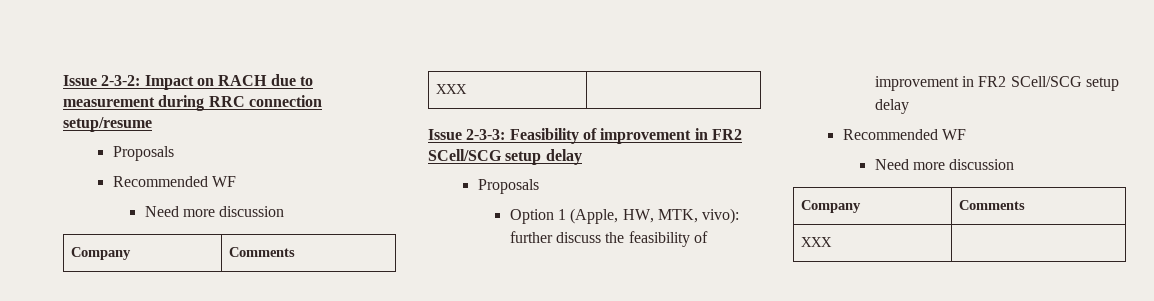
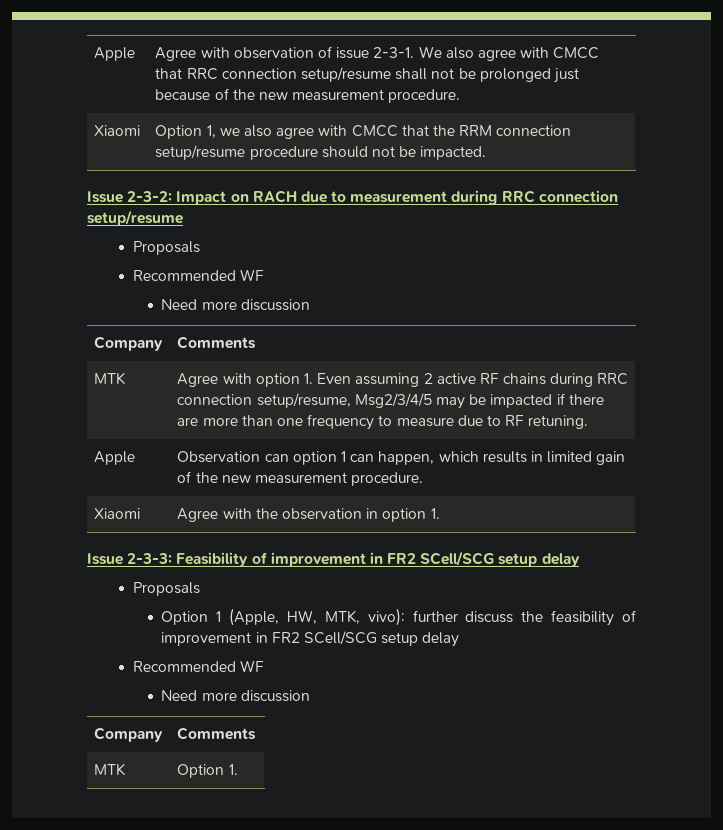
(63, 80) none -> [94,47,136,61] [155,46,600,61] [155,67,579,83] [155,88,461,103] [94,125,141,136] [155,125,572,139] [155,145,487,160] Apple | Agree with observation of issue 2-3-1. We also agree with CMCC that RRC connection setup/resume shall not be prolonged just because of the new measurement procedure. // Xiaomi | Option 1, we also agree with CMCC that the RRM connection setup/resume procedure should not be impacted. //
[435,84,467,94] XXX | -> [94,372,127,385] [177,373,629,387] [177,393,604,409] [177,414,589,430] [94,451,136,465] [177,451,626,465] [177,471,424,486] [94,508,141,519] [177,508,440,522] MTK | Agree with option 1. Even assuming 2 active RF chains during RRC connection setup/resume, Msg2/3/4/5 may be impacted if there are more than one frequency to measure due to RF retuning. // Apple | Observation can option 1 can happen, which results in limited gain of the new measurement procedure. // Xiaomi | Agree with the observation in option 1.
[800,237,832,247] XXX | -> [94,763,127,776] [177,764,238,778] MTK | Option 1.

